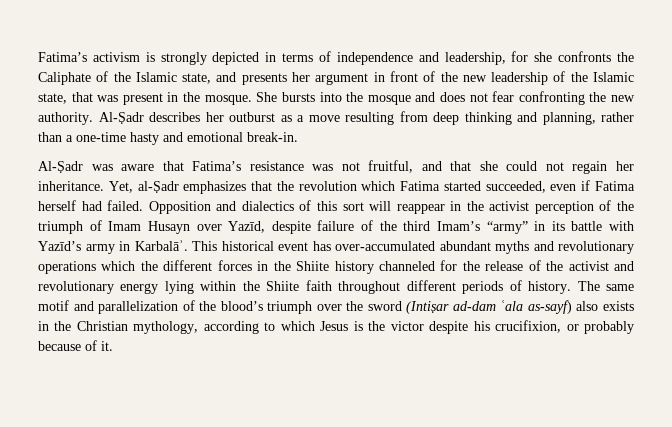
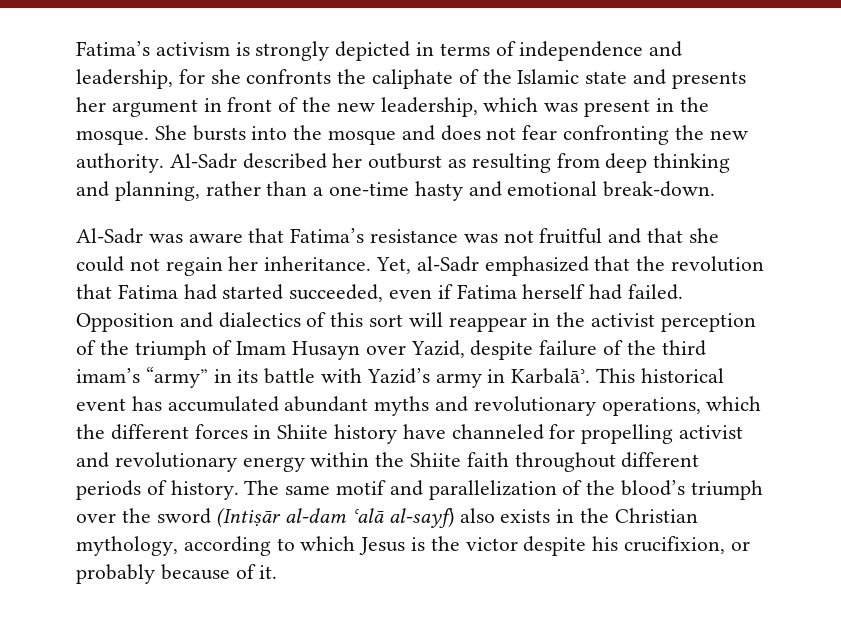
[38,71,212,85] Caliphate of the Islamic state, -> [372,69,628,89] caliphate of the Islamic state
[491,71,634,85] [38,92,93,104] leadership of the Islamic state, that -> [380,97,539,117] leadership, which
[98,112,200,124] Al-Ṣadr describes -> [169,153,327,169] Al-Sadr described
[297,115,340,122] a move -> (467, 163) none
[247,132,298,142] [38,161,83,173] break-in. // Al-Ṣadr -> [603,181,716,197] [76,228,143,244] break-down. // Al-Sadr
[368,160,414,173] fruitful, -> [539,228,603,244] fruitful
[137,181,247,194] al-Ṣadr emphasizes -> [416,256,589,276] al-Sadr emphasized
[361,181,441,191] which Fatima -> [76,284,217,300] that Fatima had
[228,221,266,233] Yazīd, -> [410,340,465,358] Yazid,
[436,221,480,231] Imam’s -> [76,368,140,383] imam’s
[38,241,81,251] Yazīd’s -> [366,368,430,384] Yazid’s
[335,241,435,251] over-accumulated -> [167,396,279,412] accumulated
[38,261,96,274] operations -> [601,397,701,416] operations,
[273,261,291,271] the -> (272, 432) none
(374, 267) none -> [402,424,446,439] have
[462,260,564,271] the release of the -> [581,424,674,444] propelling
[164,281,194,294] lying -> (305, 464) none
[406,300,572,314] (Intiṣar ad-dam ʿala as-sayf) -> [216,507,454,528] (Intiṣār al-dam ʿalā al-sayf)

